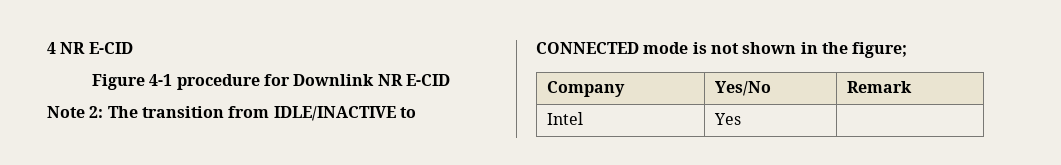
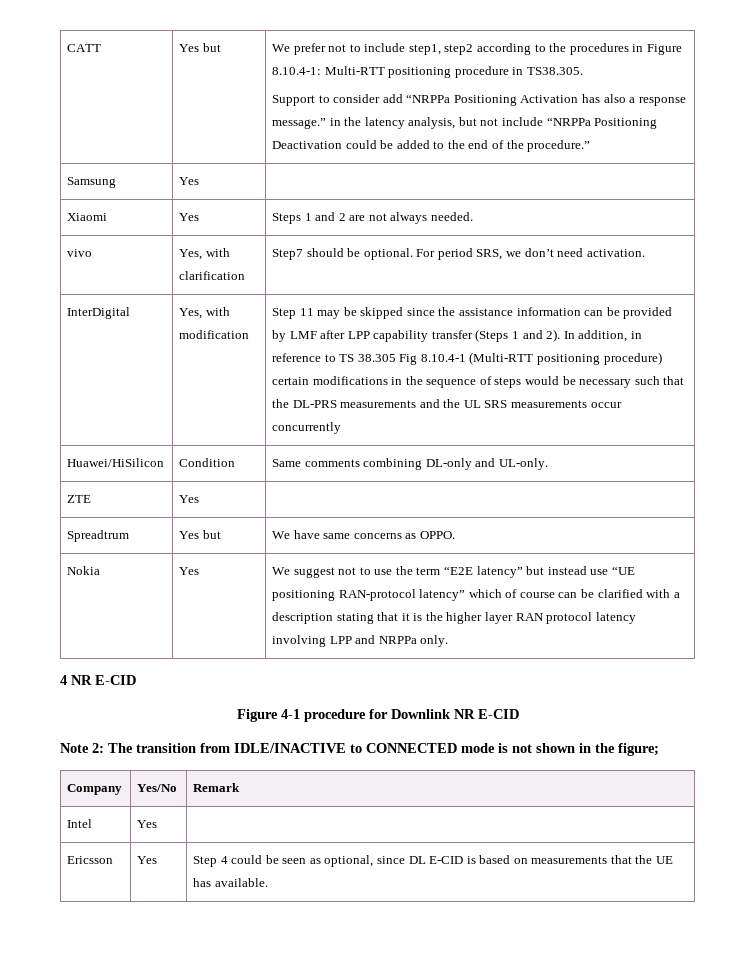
(47, 48) none -> [67,44,102,52] [179,43,221,52] [272,43,682,55] [272,66,583,78] [272,94,686,106] [272,117,658,129] [272,140,591,152] [67,177,117,188] [179,177,200,185] [67,213,108,221] [179,213,200,221] [272,212,473,224] [67,249,93,257] [179,248,230,260] [179,271,246,280] [272,248,645,260] [67,307,131,319] [179,307,230,319] [179,330,250,339] [272,307,673,319] [272,329,642,342] [272,352,662,365] [272,376,685,388] [272,399,622,408] [272,422,342,434] [67,458,165,467] [179,458,236,467] [272,458,548,470] [67,495,92,503] [179,495,200,503] [67,530,130,542] [179,530,221,539] [272,530,455,539] [67,566,101,575] [179,567,200,575] [272,566,635,578] [272,589,680,601] [272,612,636,624] [272,635,449,647] CATT | Yes but | We prefer not to include step1, step2 according to the procedures in Figure 8.10.4-1: Multi-RTT positioning procedure in TS38.305. // Support to consider add “NRPPa Positioning Activation has also a response message.” in the latency analysis, but not include “NRPPa Positioning Deactivation could be added to the end of the procedure.” // Samsung | Yes | // Xiaomi | Yes | Steps 1 and 2 are not always needed. // vivo | Yes, with clarification | Step7 should be optional. For period SRS, we don’t need activation. // InterDigital | Yes, with modification | Step 11 may be skipped since the assistance information can be provided by LMF after LPP capability transfer (Steps 1 and 2). In addition, in reference to TS 38.305 Fig 8.10.4-1 (Multi-RTT positioning procedure) certain modifications in the sequence of steps would be necessary such that the DL-PRS measurements and the UL SRS measurements occur concurrently // Huawei/HiSilicon | Condition | Same comments combining DL-only and UL-only. // ZTE | Yes | // Spreadtrum | Yes but | We have same concerns as OPPO. // Nokia | Yes | We suggest not to use the term “E2E latency” but instead use “UE positioning RAN-protocol latency” which of course can be clarified with a description stating that it is the higher layer RAN protocol latency involving LPP and NRPPa only. //
(741, 119) none -> [67,856,114,864] [137,856,158,864] [193,855,673,867] [193,878,268,887] // Ericsson | Yes | Step 4 could be seen as optional, since DL E-CID is based on measurements that the UE has available.

